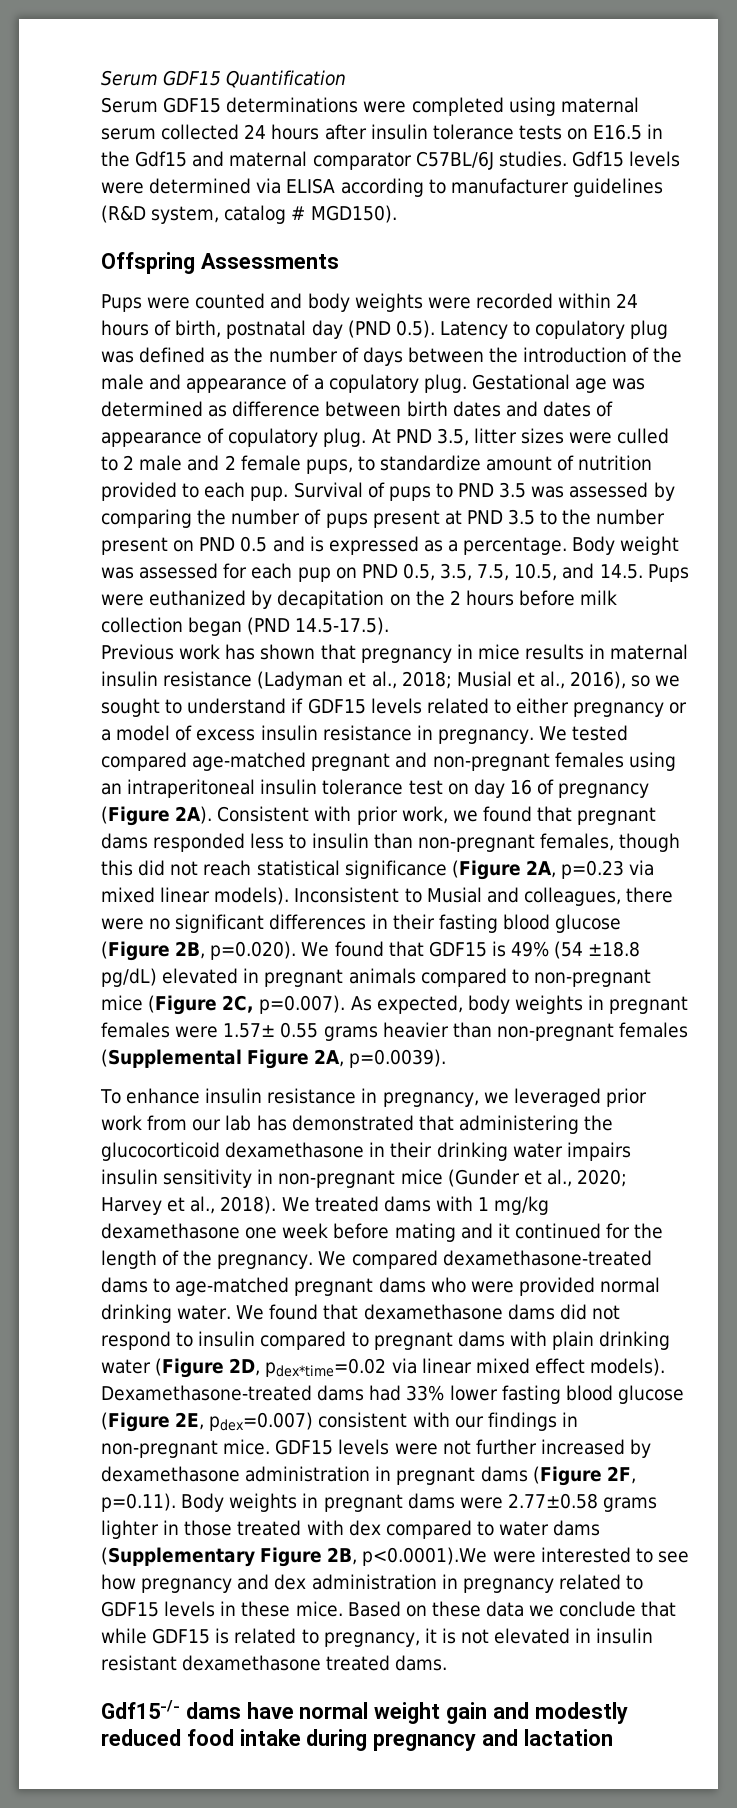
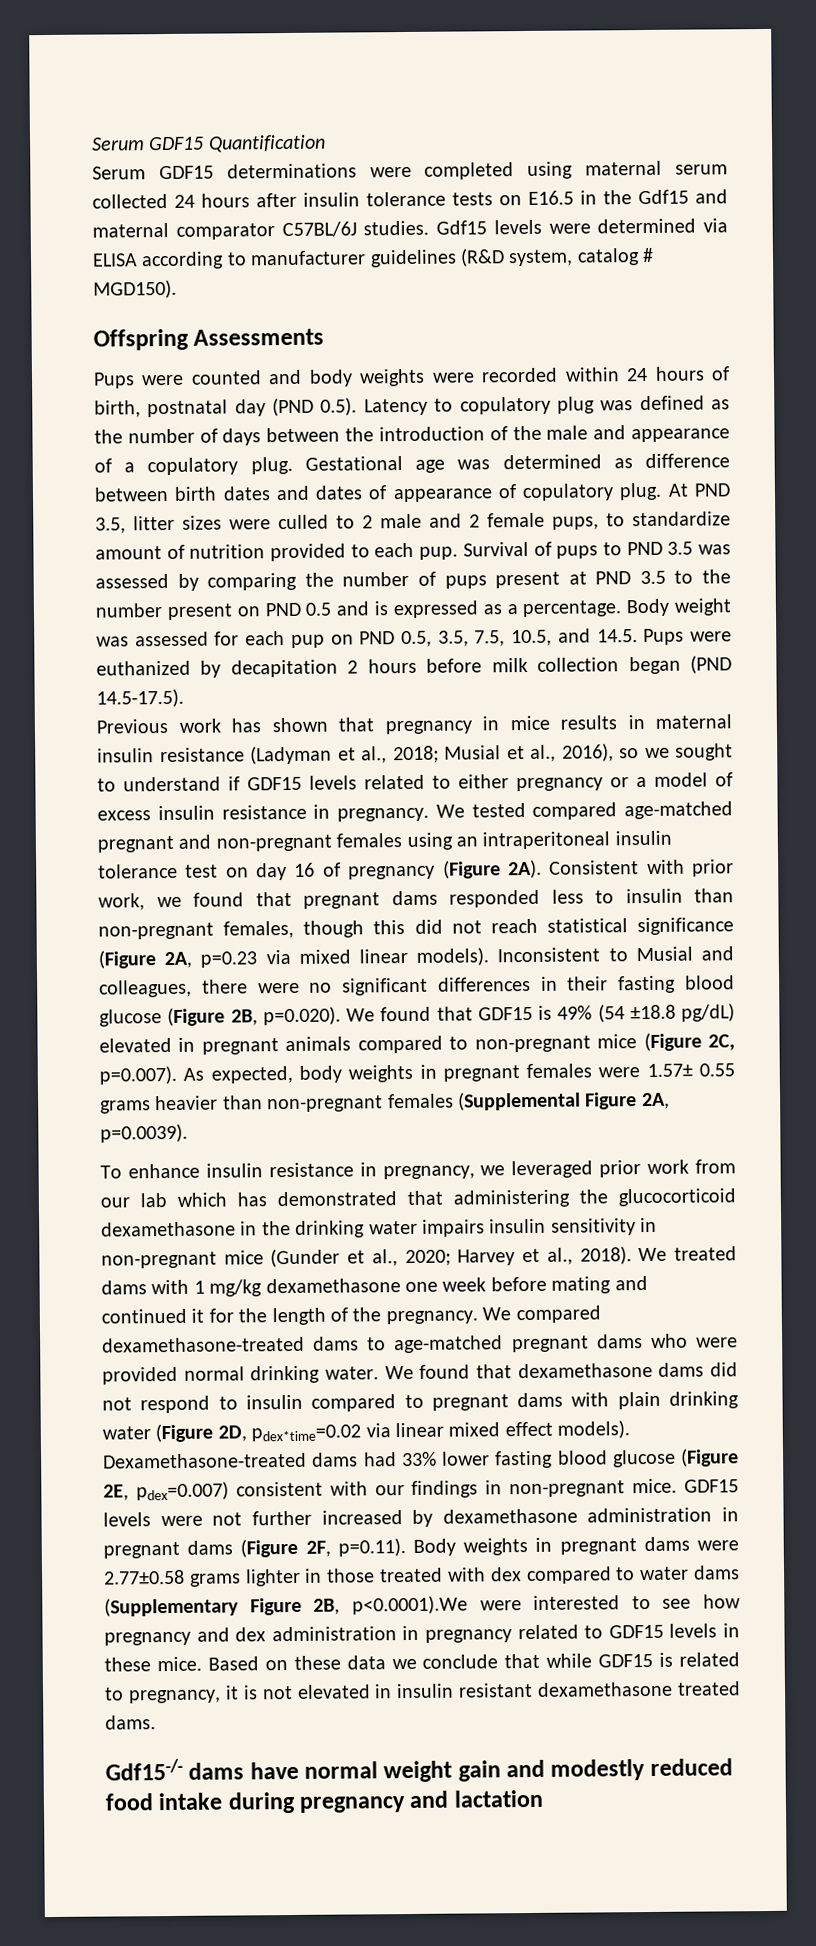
[389,590,445,606] on the -> (338, 668) none
(252, 1123) none -> [177,1192,227,1207] which
[390,1142,433,1158] their -> [261,1220,291,1236] the
[497,1223,601,1239] it continued -> [101,1308,205,1324] continued it

